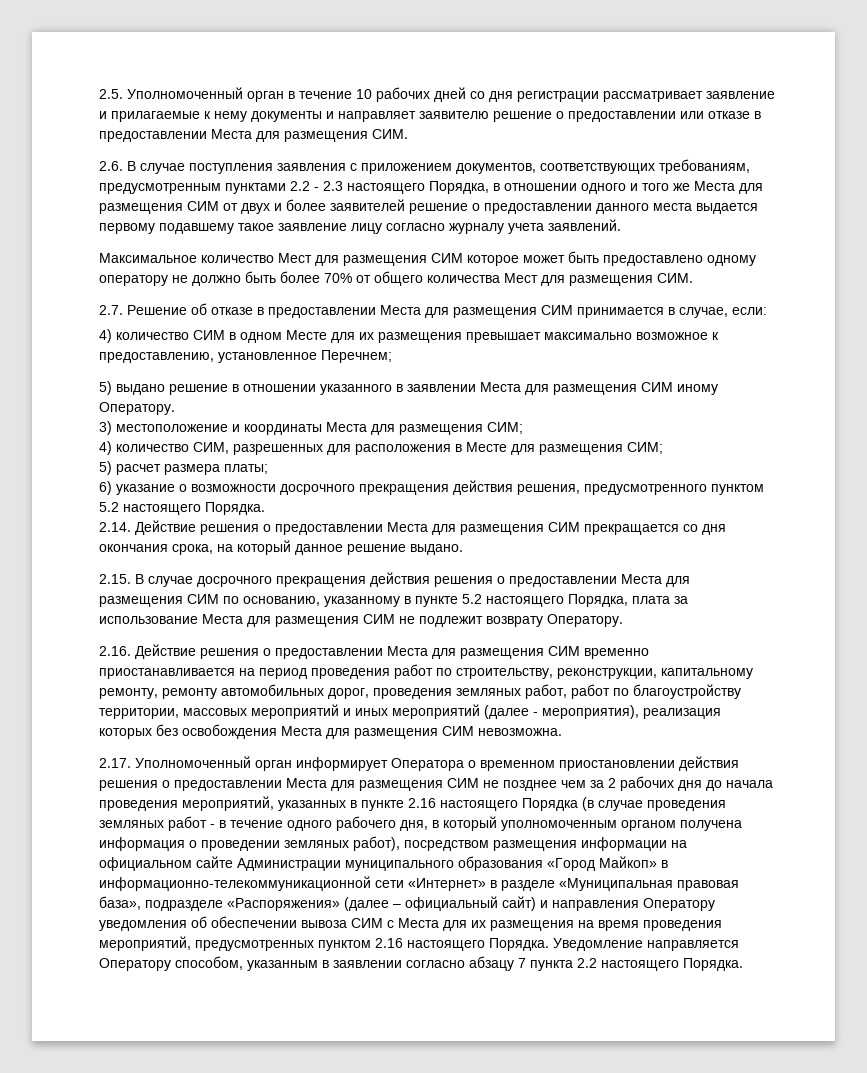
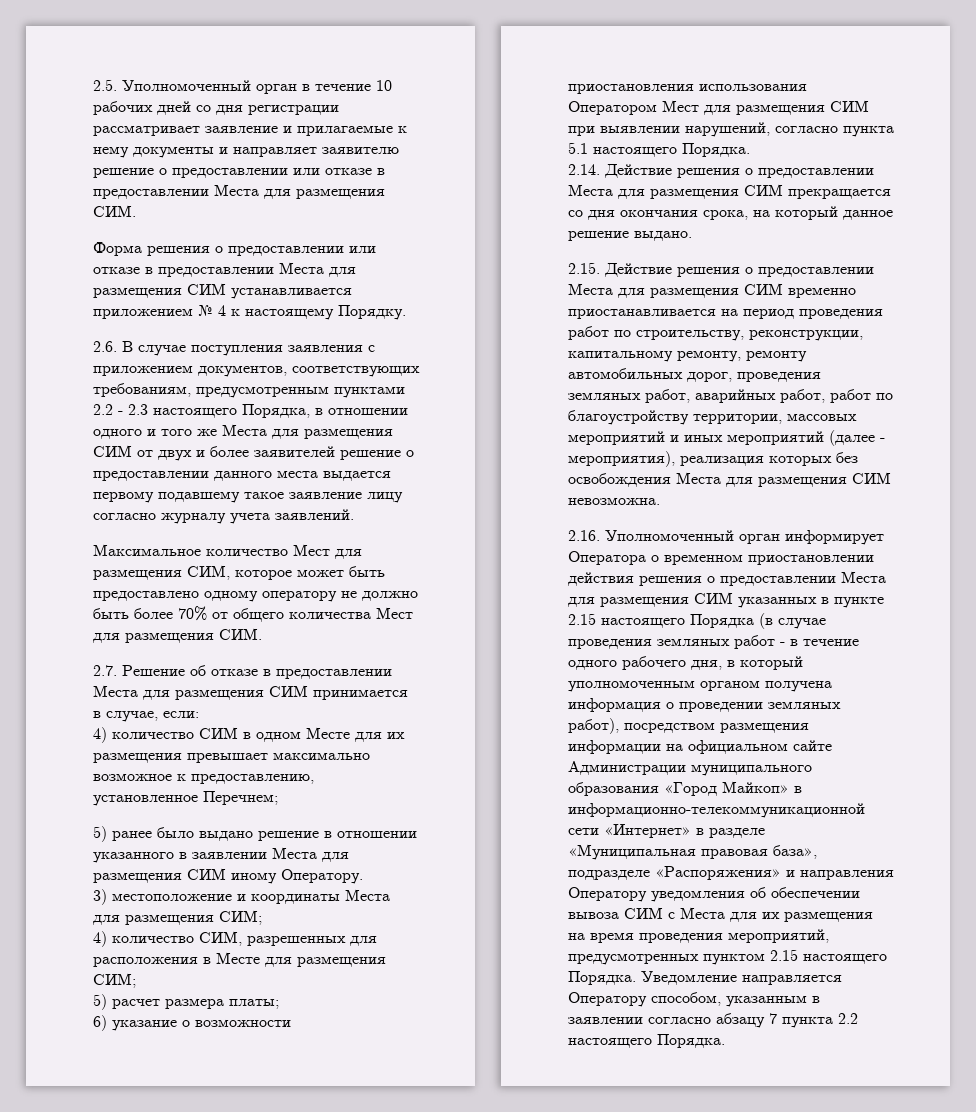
(408, 134) none -> [93,242,376,256] [93,262,356,277] [93,283,352,299] [93,305,406,320] // Форма решения о предоставлении или отказе в предоставлении Места для размещения СИМ устанавливается приложением № 4 к настоящему Порядку.
[431,253,463,263] СИМ -> [187,565,230,580] СИМ,
(112, 388) none -> [112,827,194,841] ранее было
[280,480,764,495] [99,502,119,512] досрочного прекращения действия решения, предусмотренного пунктом 5.2 -> [568,84,807,94] [568,100,869,115] [568,122,894,137] [568,142,588,154] приостановления использования Оператором Мест для размещения СИМ при выявлении нарушений, согласно пункта 5.1
[135,572,690,587] [99,594,688,607] [99,614,623,627] [99,646,131,656] В случае досрочного прекращения действия решения о предоставлении Места для размещения СИМ по основанию, указанному в пункте 5.2 настоящего Порядка, плата за использование Места для размещения СИМ не подлежит возврату Оператору. // 2.16. -> (600, 268) none
(567, 691) none -> [695,389,825,403] аварийных работ,
[99,758,131,768] 2.17. -> [568,530,600,541] 2.16.
[483,776,773,791] [99,796,274,811] не позднее чем за 2 рабочих дня до начала проведения мероприятий, -> (733, 598) none
[408,798,436,808] 2.16 -> [568,613,596,625] 2.15
[344,896,536,911] (далее – официальный сайт) -> (781, 873) none
[375,938,403,948] 2.16 -> [770,949,798,961] 2.15

